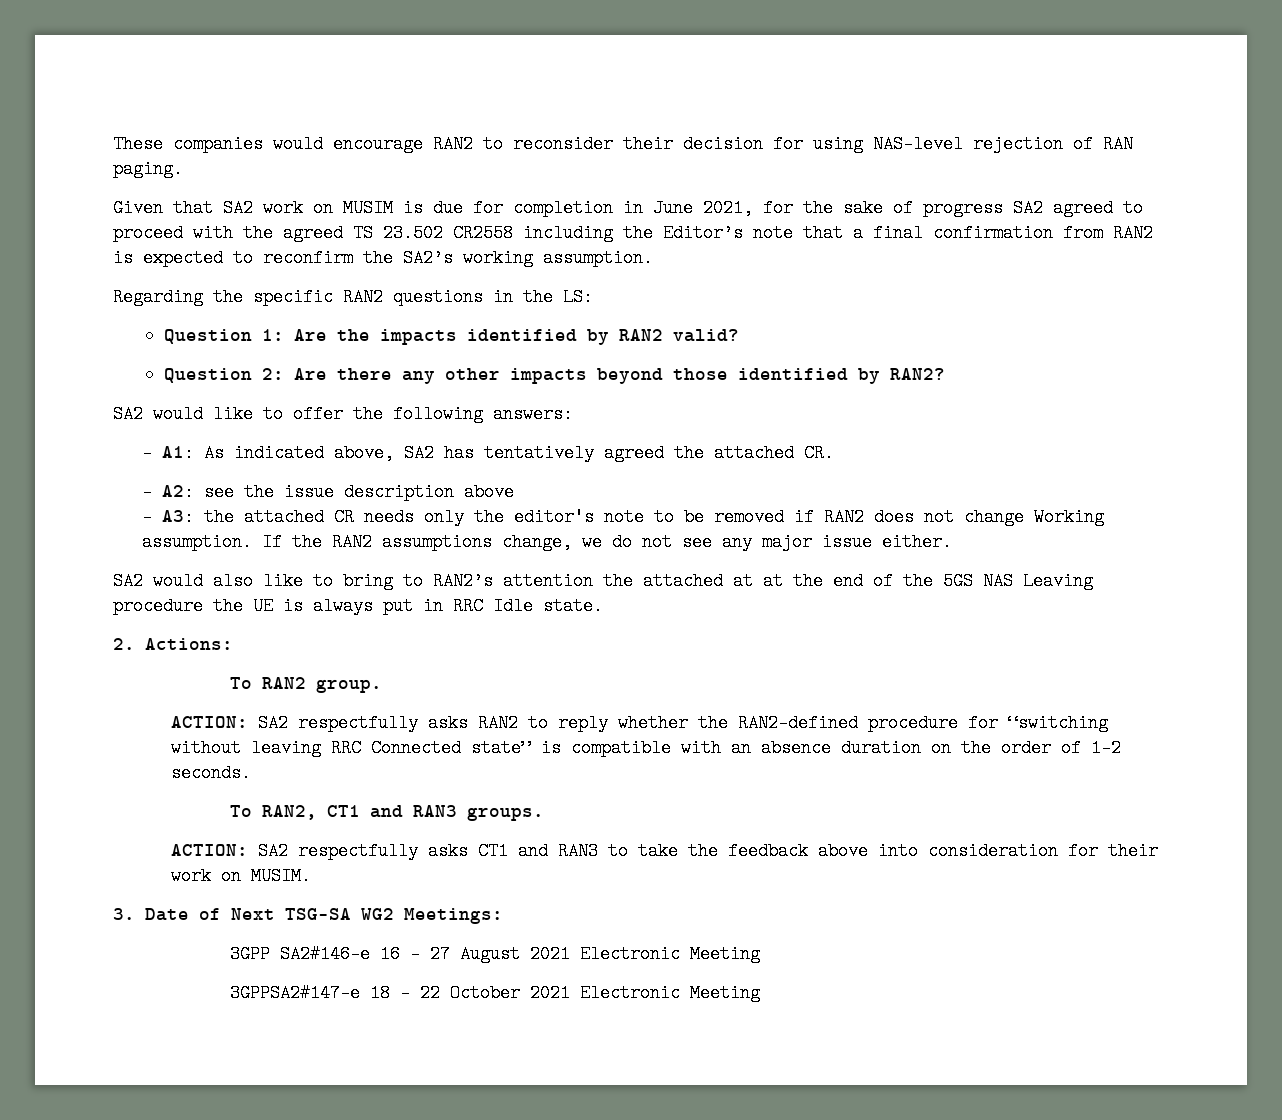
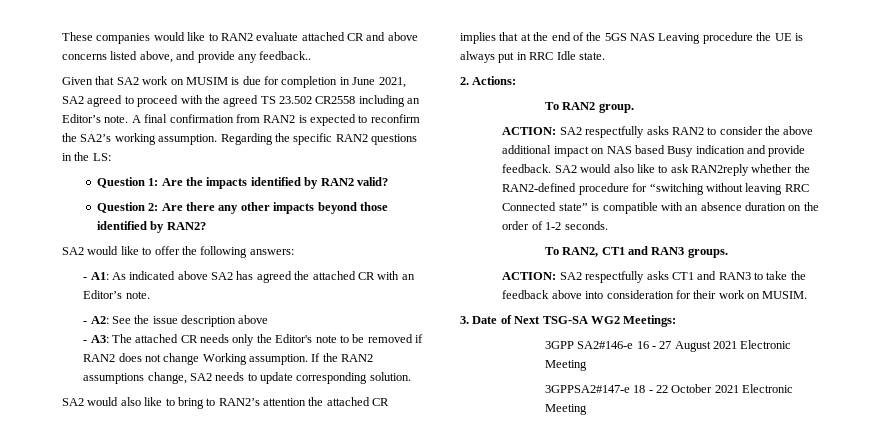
[333,135,1133,153] [113,160,183,178] encourage RAN2 to reconsider their decision for using NAS-level rejection of RAN paging. -> [187,32,418,41] [62,51,312,63] like to RAN2 evaluate attached CR and above concerns listed above, and provide any feedback..
[763,199,1003,217] for the sake of progress -> (406, 82) none
[623,224,863,242] the Editor’s note that a -> [407,98,421,104] [62,114,141,123] an Editor’s note. A
(653, 258) // -> (218, 139) none
[334,444,395,462] above, -> [177,271,208,280] above
[484,444,595,462] tentatively -> (254, 275) none
[804,444,835,462] CR. -> [357,271,415,280] [83,290,150,299] CR with an Editor’s note.
[204,483,235,501] see -> [111,316,131,324] See
[204,508,235,526] the -> [111,334,132,343] The
[514,508,595,526] editor's -> [275,334,313,343] Editor's
[582,533,953,551] we do not see any major issue either. -> [189,372,411,384] SA2 needs to update corresponding solution.
[733,572,753,590] at -> [372,398,390,406] [460,32,519,44] CR implies that
[558,714,609,732] reply -> [719,126,814,135] [502,145,806,157] [502,164,750,176] consider the above additional impact on NAS based Busy indication and provide feedback. SA2 would also like to ask RAN2reply

